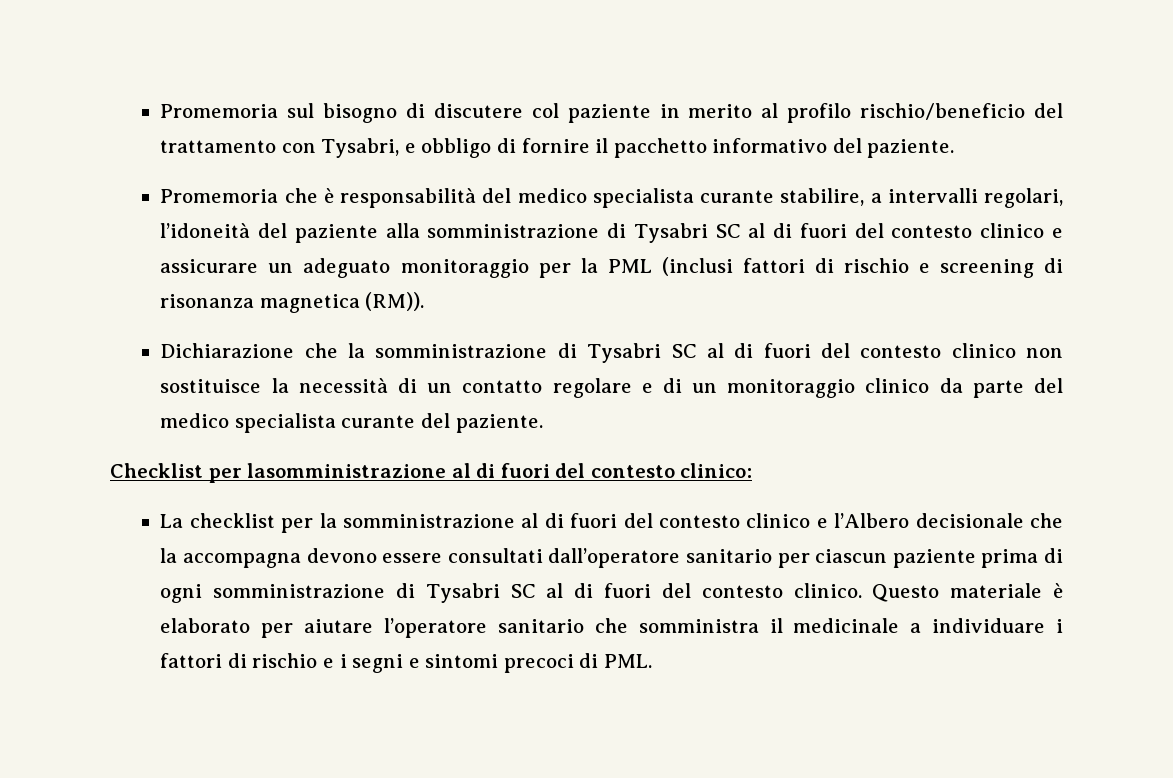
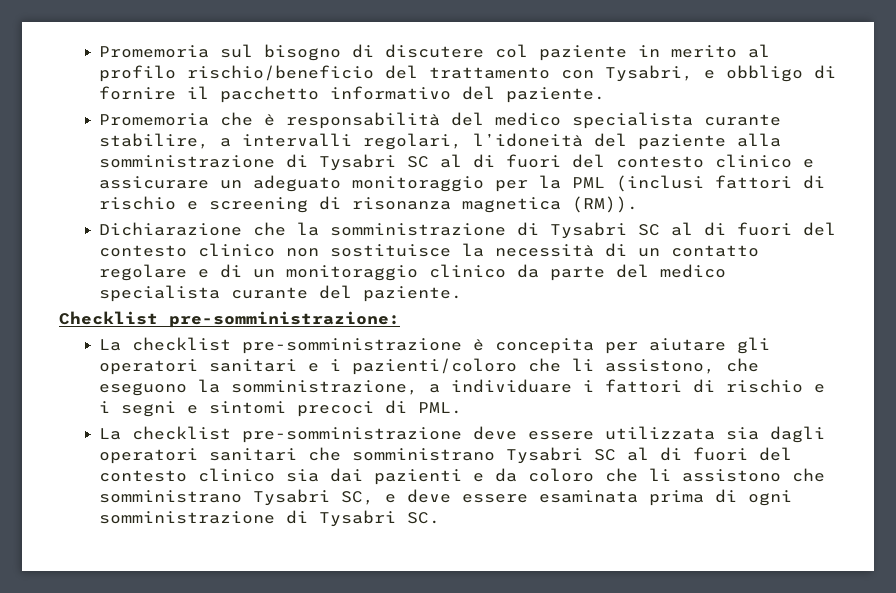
[208,463,753,483] [160,513,1063,533] [160,548,1063,568] [160,583,1063,603] [160,618,900,638] per lasomministrazione al di fuori del contesto clinico: // La checklist per la somministrazione al di fuori del contesto clinico e l’Albero decisionale che la accompagna devono essere consultati dall’operatore sanitario per ciascun paziente prima di ogni somministrazione di Tysabri SC al di fuori del contesto clinico. Questo materiale è elaborato per aiutare l’operatore sanitario che somministra il medicinale -> [169,311,400,328] [98,337,770,354] [98,358,759,375] [98,379,418,396] pre-somministrazione: // La checklist pre-somministrazione è concepita per aiutare gli operatori sanitari e i pazienti/coloro che li assistono, che eseguono la somministrazione,
(652, 661) none -> [98,426,825,443] [98,447,792,464] [98,468,825,485] [98,489,792,506] [98,510,440,527] // La checklist pre-somministrazione deve essere utilizzata sia dagli operatori sanitari che somministrano Tysabri SC al di fuori del contesto clinico sia dai pazienti e da coloro che li assistono che somministrano Tysabri SC, e deve essere esaminata prima di ogni somministrazione di Tysabri SC.

